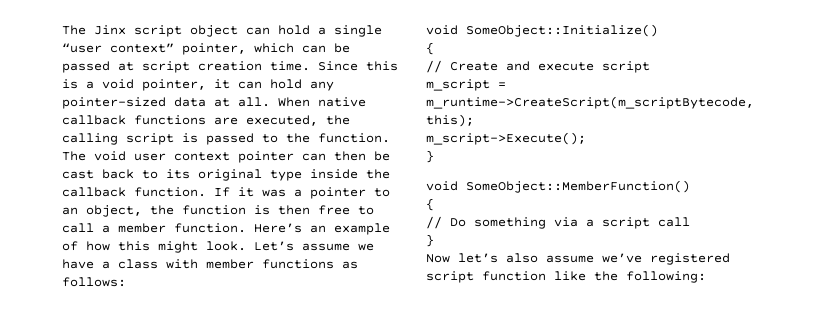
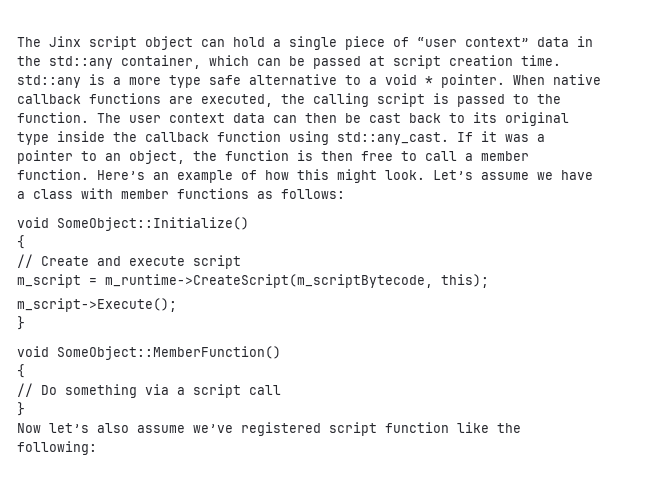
[62,43,246,55] “user context” pointer, -> [345,36,593,50] [17,55,201,69] piece of “user context” data in the std::any container,
[318,61,398,71] [62,79,334,91] [62,97,270,109] Since this is a void pointer, it can hold any pointer-sized data at all. -> [17,74,505,88] std::any is a more type safe alternative to a void * pointer.
[94,151,126,161] void -> (121, 118) none
[238,151,294,163] pointer -> [233,113,265,123] data
[134,187,206,197] function. -> [217,131,449,145] function using std::any_cast.

